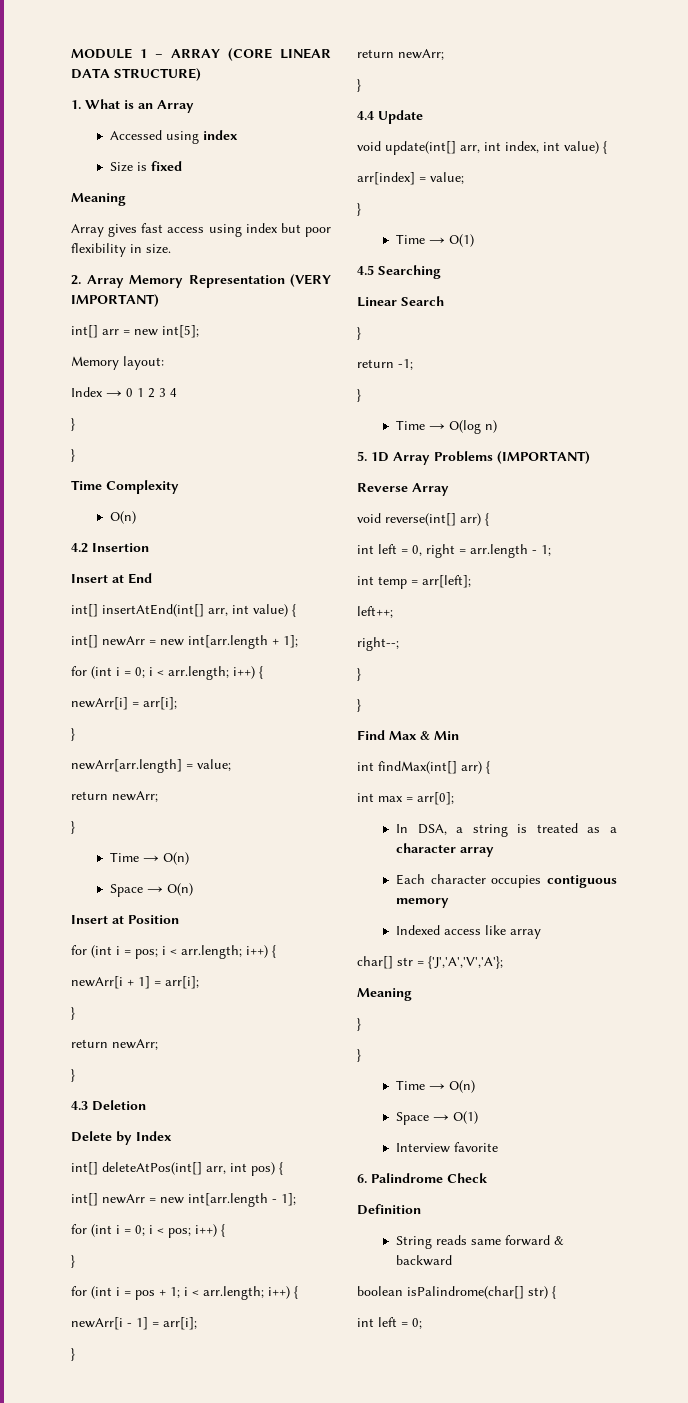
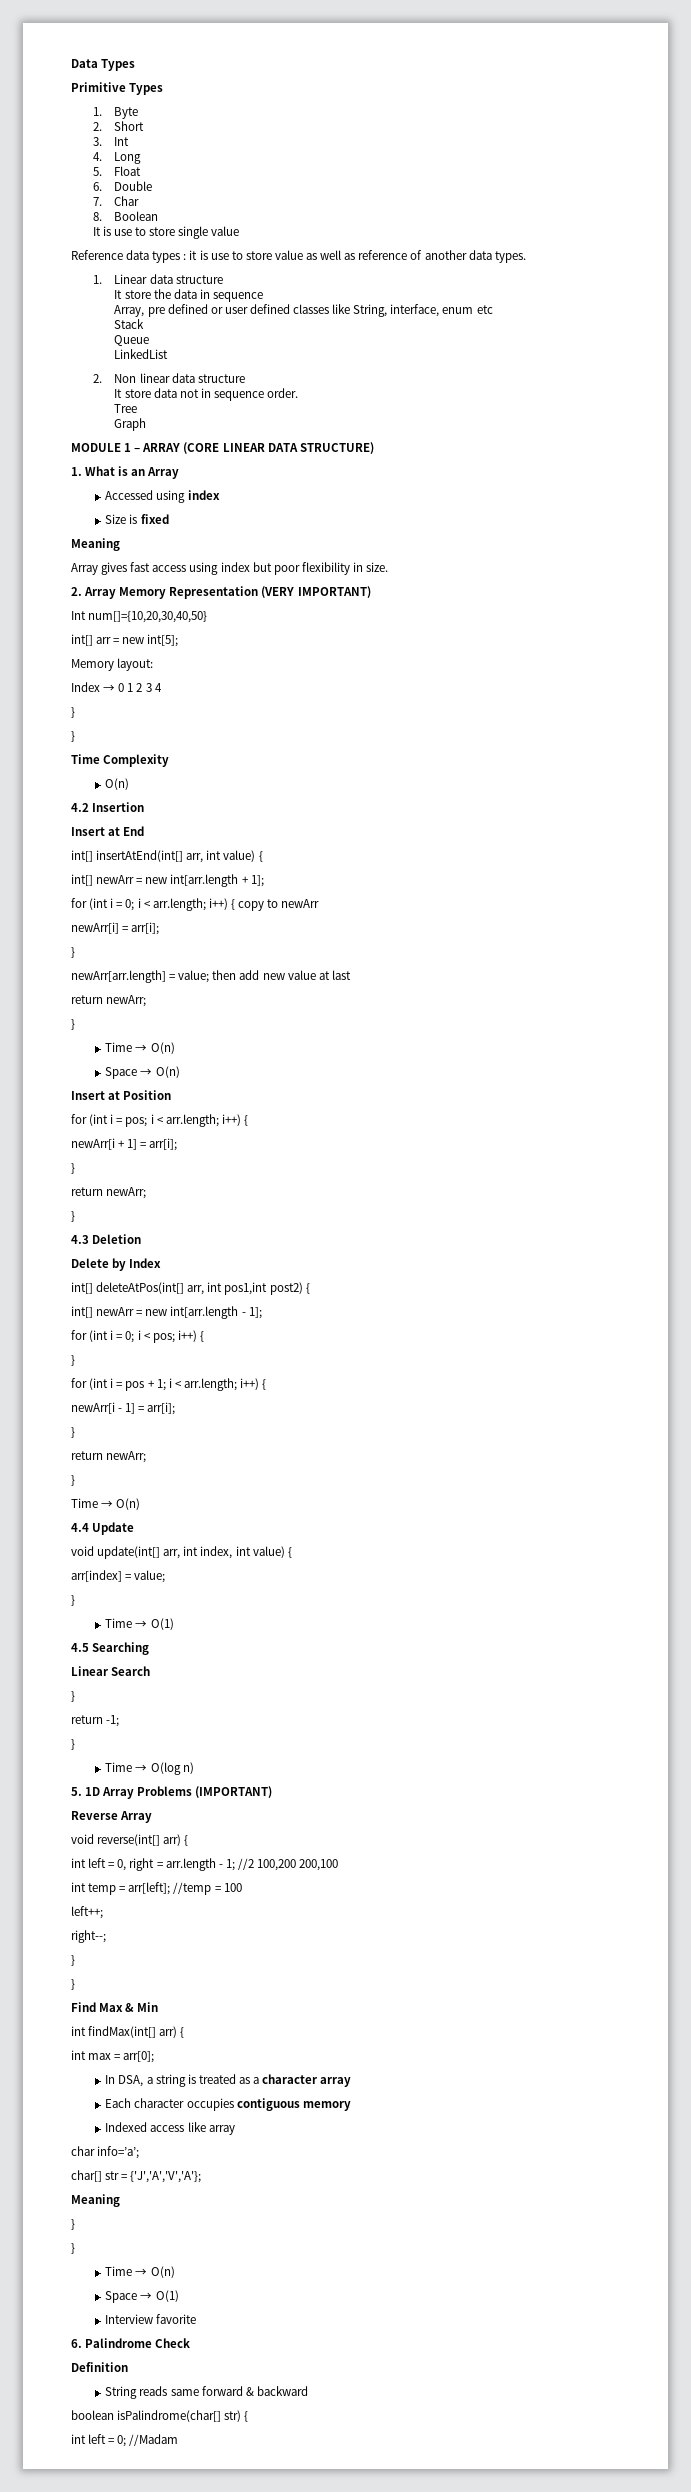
(71, 53) none -> [71,59,136,71] [71,82,164,95] [92,107,139,119] [92,121,145,131] [92,137,130,146] [92,152,142,164] [92,166,142,176] [92,181,153,191] [92,196,140,206] [92,211,159,221] [92,226,240,239] [71,250,526,263] [92,274,223,284] [114,289,263,302] [114,304,493,317] [114,319,145,329] [114,335,150,346] [114,349,169,359] [92,373,245,383] [114,388,299,401] [114,404,138,413] [114,418,147,431] Data Types // Primitive Types // 1. Byte // 2. Short // 3. Int // 4. Long // 5. Float // 6. Double // 7. Char // 8. Boolean // It is use to store single value // Reference data types : it is use to store value as well as reference of another data types. // 1. Linear data structure // It store the data in sequence // Array, pre defined or user defined classes like String, interface, enum etc // Stack // Queue // LinkedList // 2. Non linear data structure // It store data not in sequence order. // Tree // Graph //
(159, 300) none -> [71,611,208,623] // Int num[]={10,20,30,40,50}
(263, 672) none -> [238,899,320,911] copy to newArr
(231, 765) none -> [212,970,351,980] then add new value at last
[251,1162,275,1176] pos) -> [224,1282,303,1295] pos1,int post2)
(361, 85) none -> [71,1498,141,1510] // Time → O(n)
(551, 550) none -> [237,1858,339,1871] //2 100,200 200,100
(471, 581) none -> [173,1882,242,1895] //temp = 100
(541, 934) none -> [71,2146,140,2159] // char info=’a’;
(422, 1323) none -> [129,2434,179,2446] //Madam

